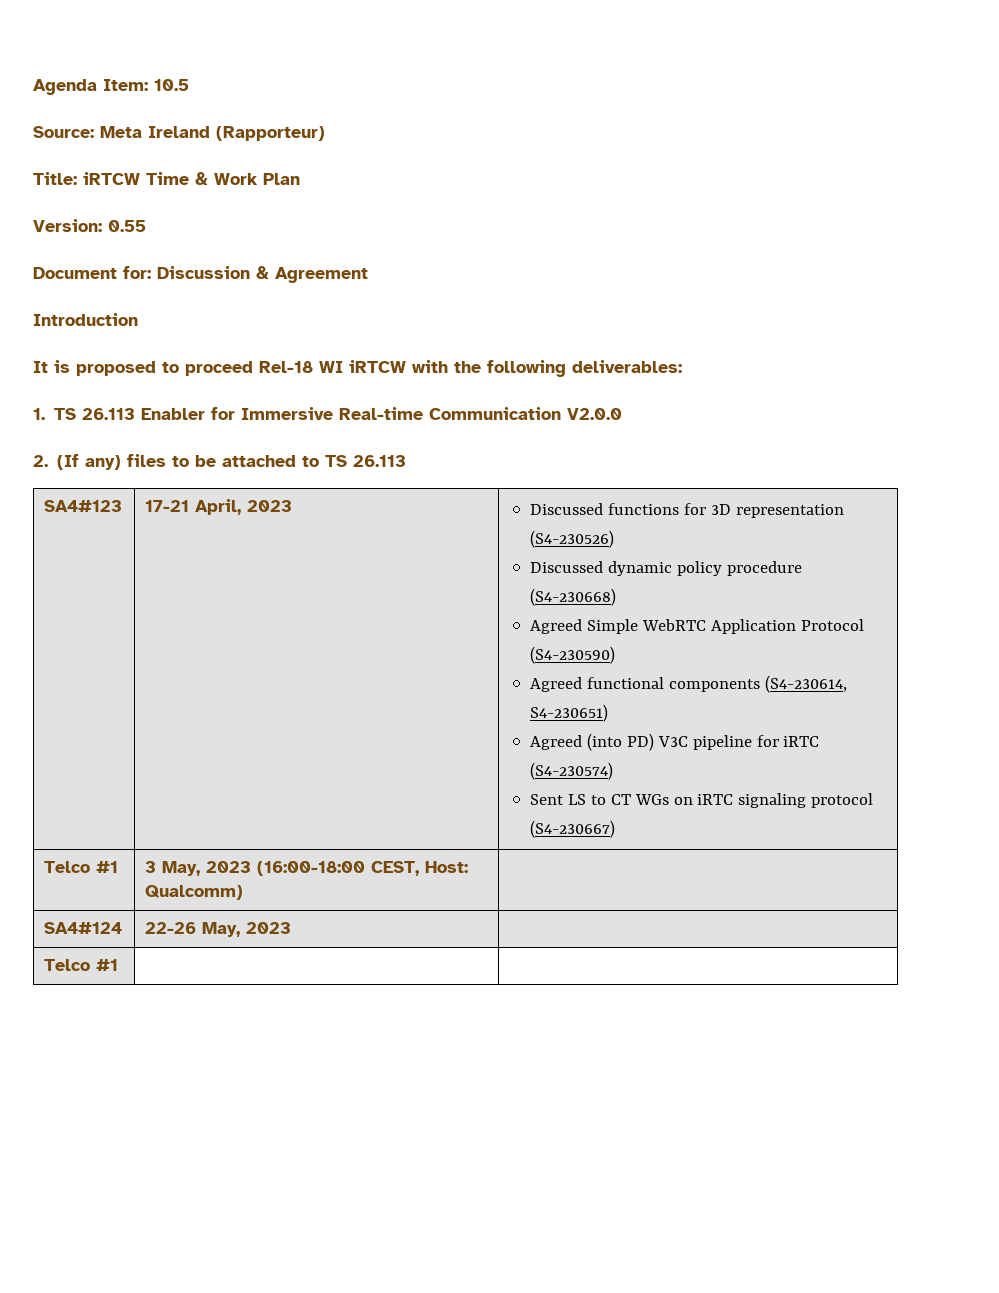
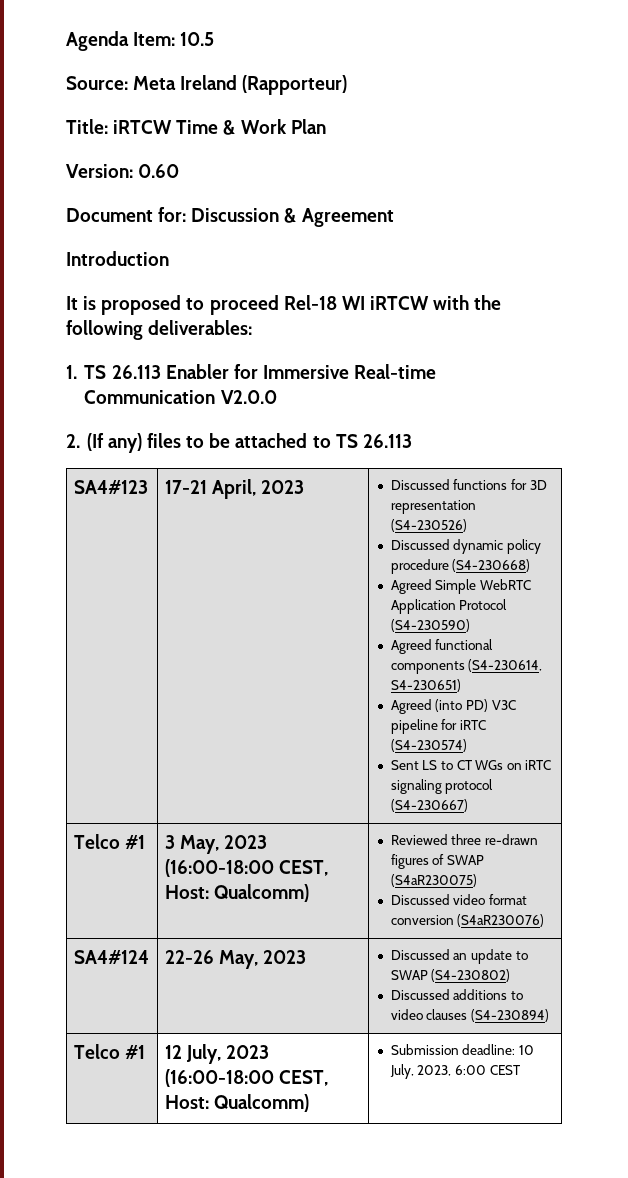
[108,220,146,232] 0.55 -> [138,164,180,178] 0.60
[44,922,123,934] [145,922,292,937] [44,959,119,971] // SA4#124 | 22-26 May, 2023 | // Telco #1 | | -> [390,834,538,845] [390,854,484,869] [390,874,477,887] [390,894,527,905] [390,914,545,927] [73,950,149,964] [164,950,307,969] [390,949,528,964] [390,969,511,982] [390,989,523,1000] [390,1009,549,1022] [73,1044,145,1059] [164,1044,270,1064] [164,1069,328,1087] [164,1094,309,1112] [390,1044,534,1055] [389,1064,520,1079] Reviewed three re-drawn figures of SWAP (S4aR230075) // Discussed video format conversion (S4aR230076) // SA4#124 | 22-26 May, 2023 | Discussed an update to SWAP (S4-230802) // Discussed additions to video clauses (S4-230894) // Telco #1 | 12 July, 2023 (16:00-18:00 CEST, Host: Qualcomm) | Submission deadline: 10 July, 2023, 6:00 CEST

